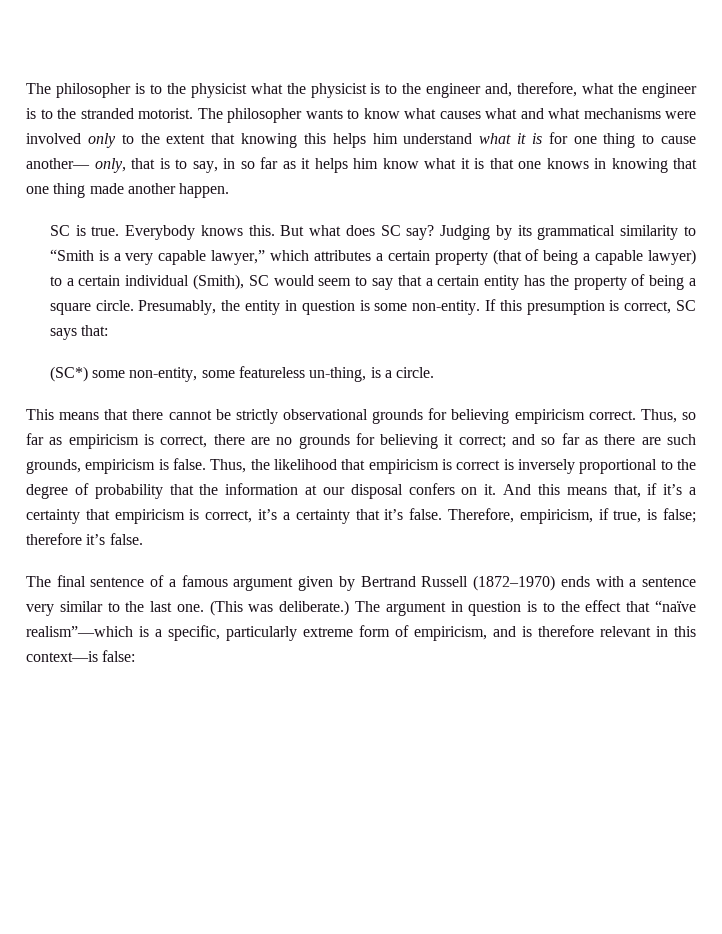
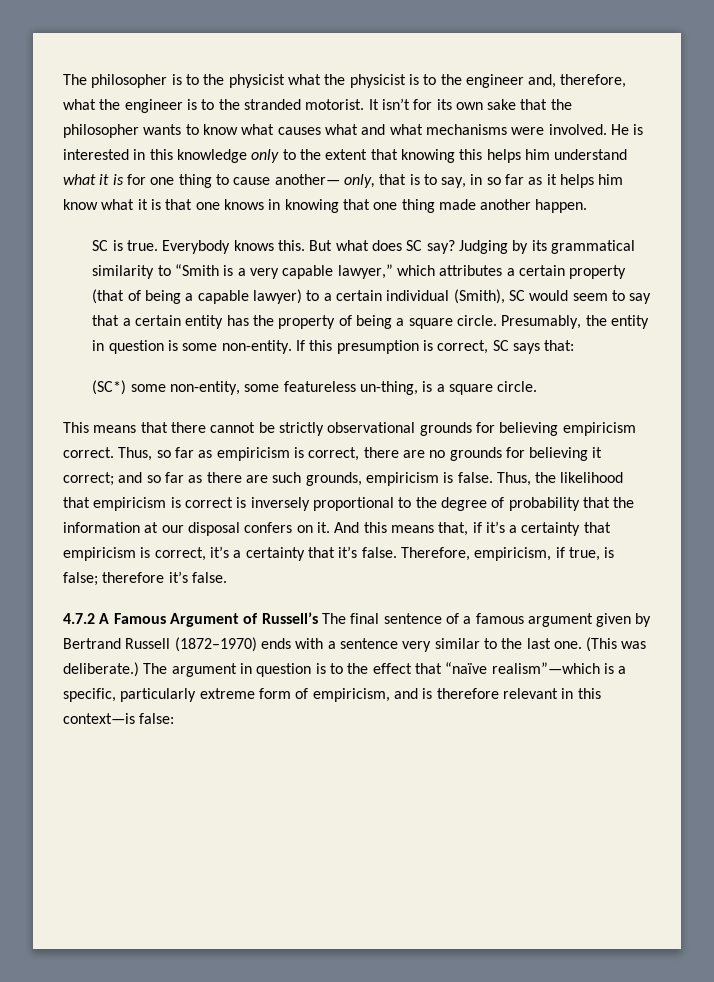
[197,108,223,119] The -> [368,98,572,110] It isn’t for its own sake that the
[26,133,81,144] involved -> [548,124,644,135] [63,149,247,163] involved. He is interested in this knowledge
(393, 374) none -> [448,384,493,395] square
(143, 539) none -> [63,612,318,627] 4.7.2 A Famous Argument of Russell’s

